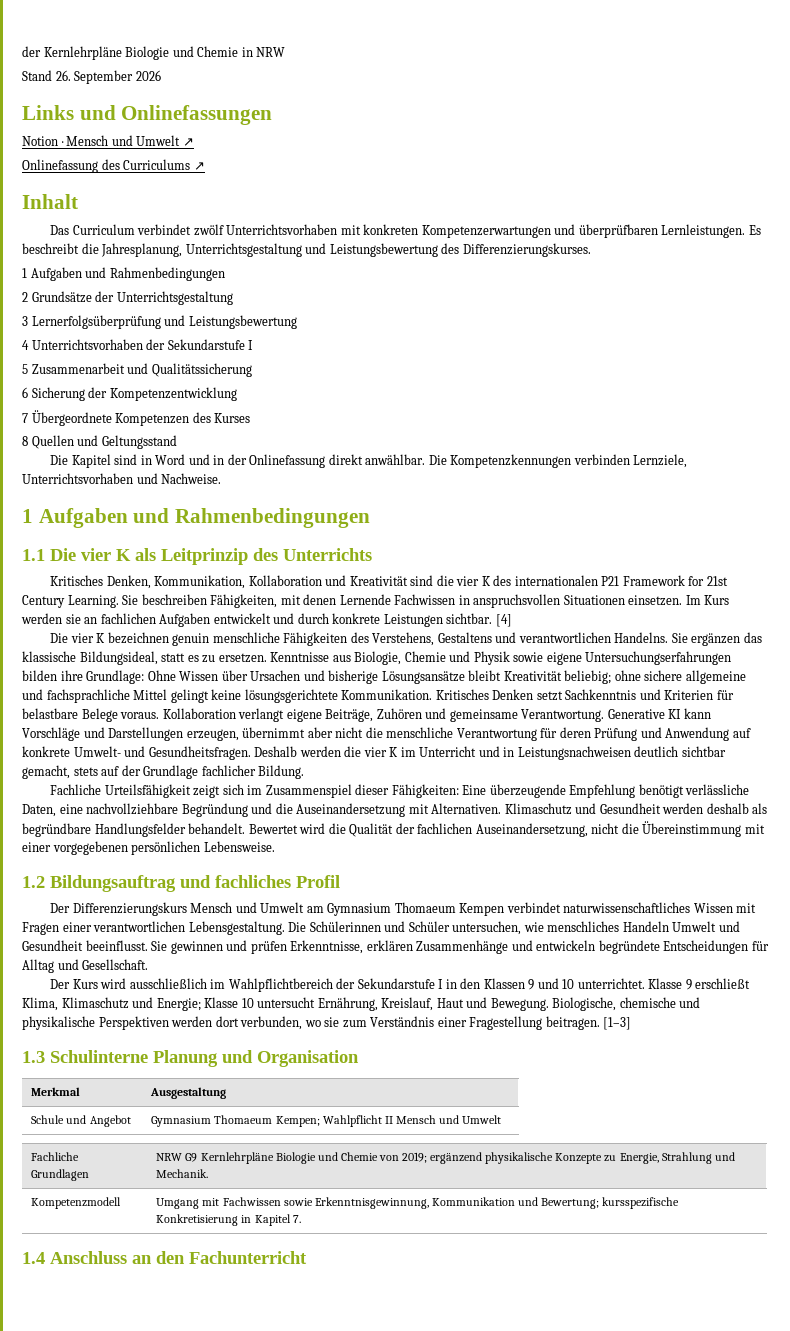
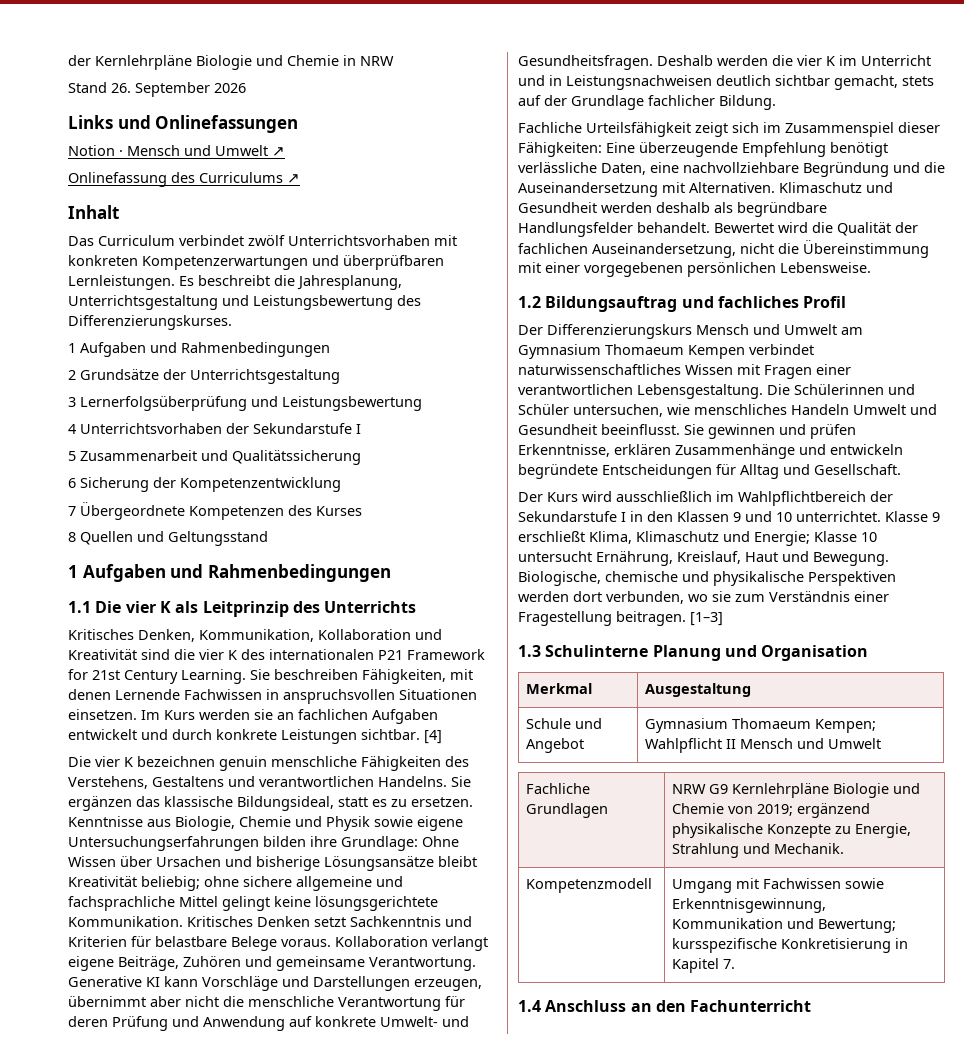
[50,454,688,468] [22,473,222,484] // Die Kapitel sind in Word und in der Onlinefassung direkt anwählbar. Die Kompetenzkennungen verbinden Lernziele, Unterrichtsvorhaben und Nachweise. -> (268, 538) none

